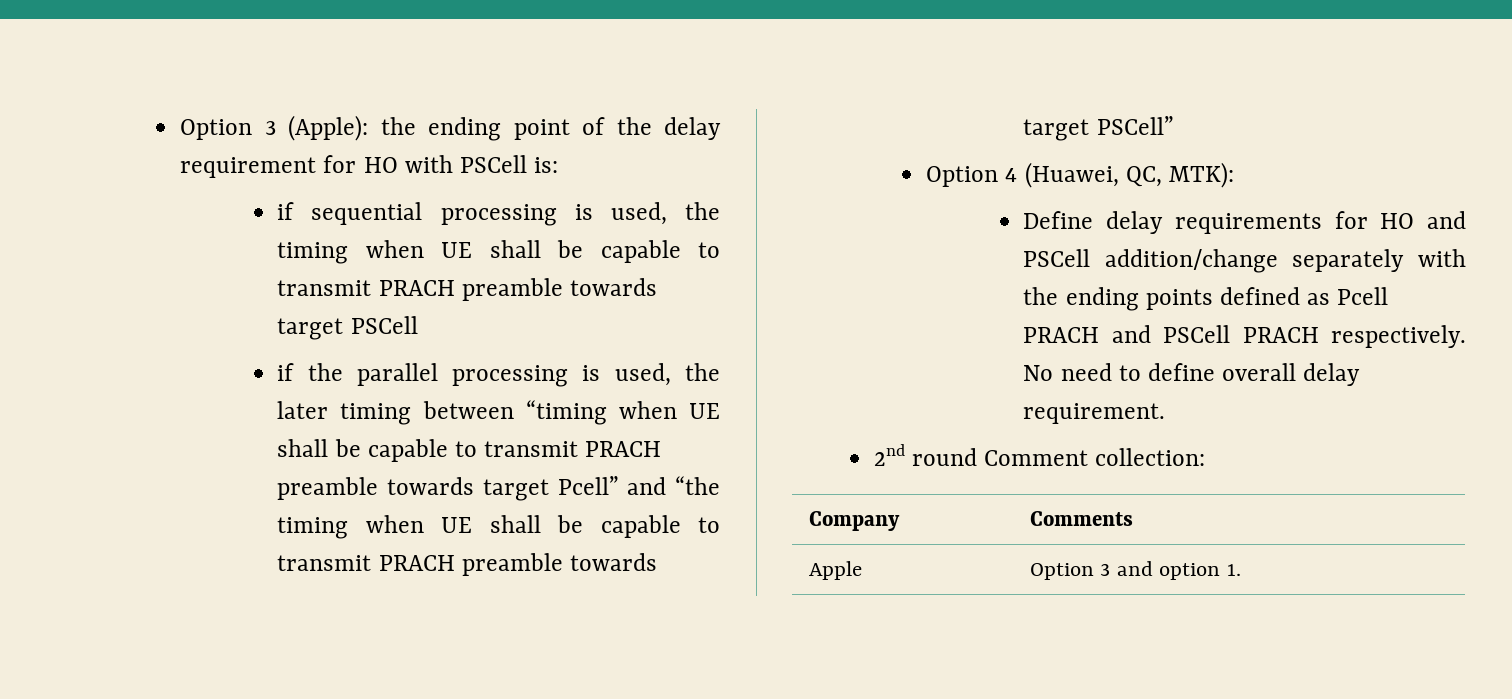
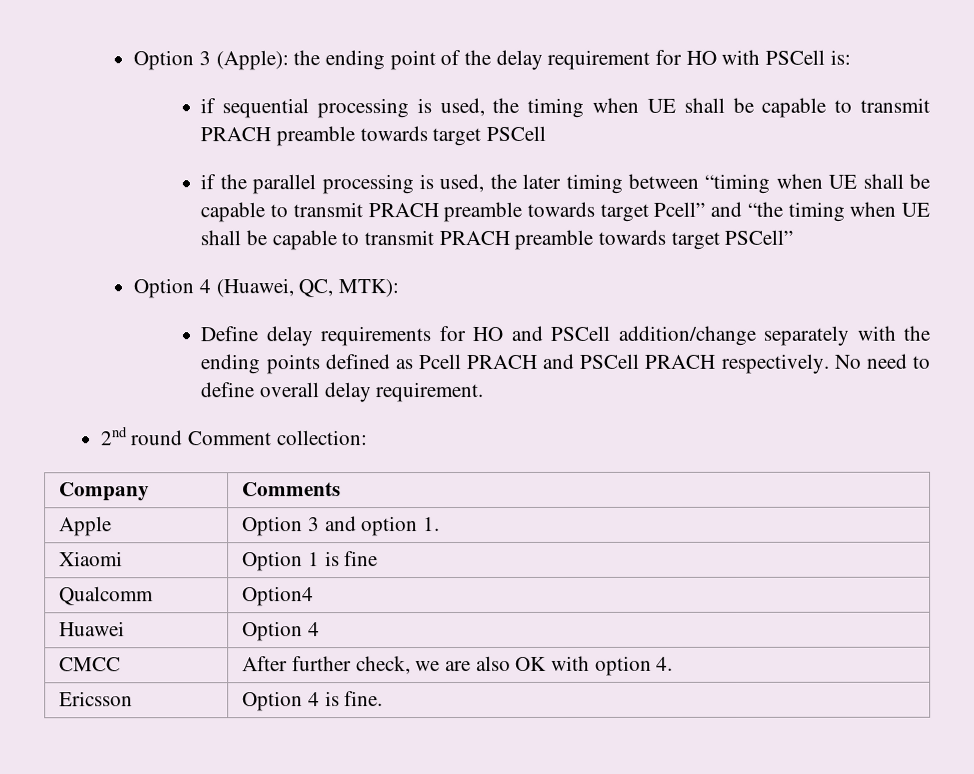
(1241, 570) none -> [59,551,124,567] [242,551,379,572] [59,586,155,606] [242,586,315,607] [59,621,126,637] [242,621,320,642] [59,657,122,672] [242,655,674,676] [59,691,134,707] [242,691,384,712] // Xiaomi | Option 1 is fine // Qualcomm | Option4 // Huawei | Option 4 // CMCC | After further check, we are also OK with option 4. // Ericsson | Option 4 is fine.

